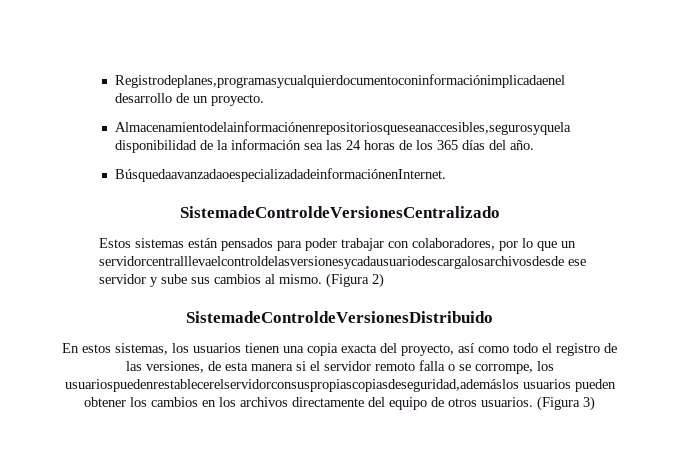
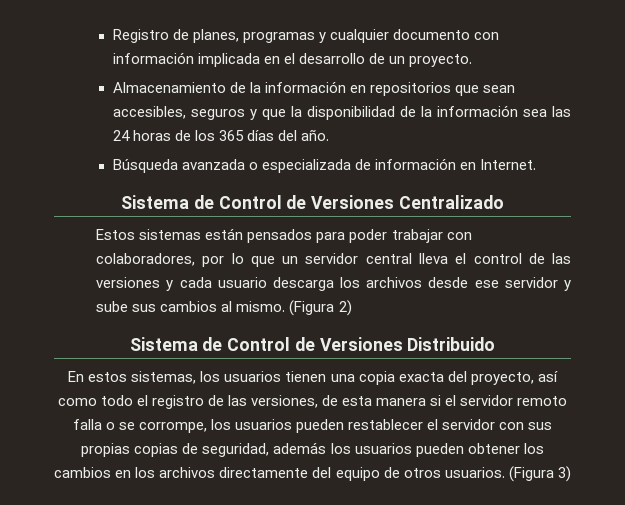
[115,74,566,88] [115,93,265,106] [115,121,572,135] Registrodeplanes,programasycualquierdocumentoconinformaciónimplicadaenel desarrollo de un proyecto. // Almacenamientodelainformaciónenrepositoriosqueseanaccesibles,segurosyquela -> [112,29,500,43] [112,52,473,67] [112,81,516,96] [112,106,302,120] Registro de planes, programas y cualquier documento con información implicada en el desarrollo de un proyecto. // Almacenamiento de la información en repositorios que sean accesibles, seguros y que la
[115,168,447,182] [179,206,500,218] BúsquedaavanzadaoespecializadadeinformaciónenInternet. // SistemadeControldeVersionesCentralizado -> [112,158,537,173] [121,195,504,209] Búsqueda avanzada o especializada de información en Internet. // Sistema de Control de Versiones Centralizado
[99,256,565,269] servidorcentralllevaelcontroldelasversionesycadausuariodescargalosarchivosdesde -> [305,253,571,264] [96,277,469,291] servidor central lleva el control de las versiones y cada usuario descarga los archivos desde
[186,311,493,323] SistemadeControldeVersionesDistribuido -> [129,337,496,351] Sistema de Control de Versiones Distribuido
[64,379,519,392] usuariospuedenrestablecerelservidorconsuspropiascopiasdeseguridad,ademáslos -> [234,419,553,433] [81,442,351,457] usuarios pueden restablecer el servidor con sus propias copias de seguridad, además los

